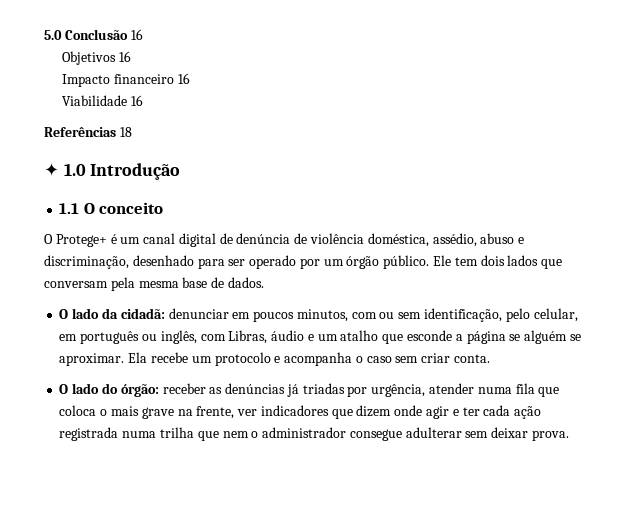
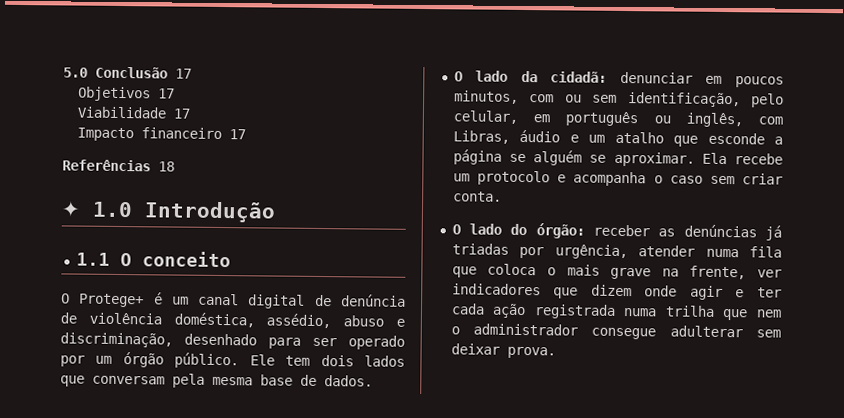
[130,29,143,40] 16 -> [175,68,192,79] 17
[119,51,132,62] 16 -> [158,88,176,99] [77,106,191,119] 17 // Viabilidade 17
[177,73,190,84] [62,95,144,106] 16 // Viabilidade 16 -> [229,129,247,140] 17

